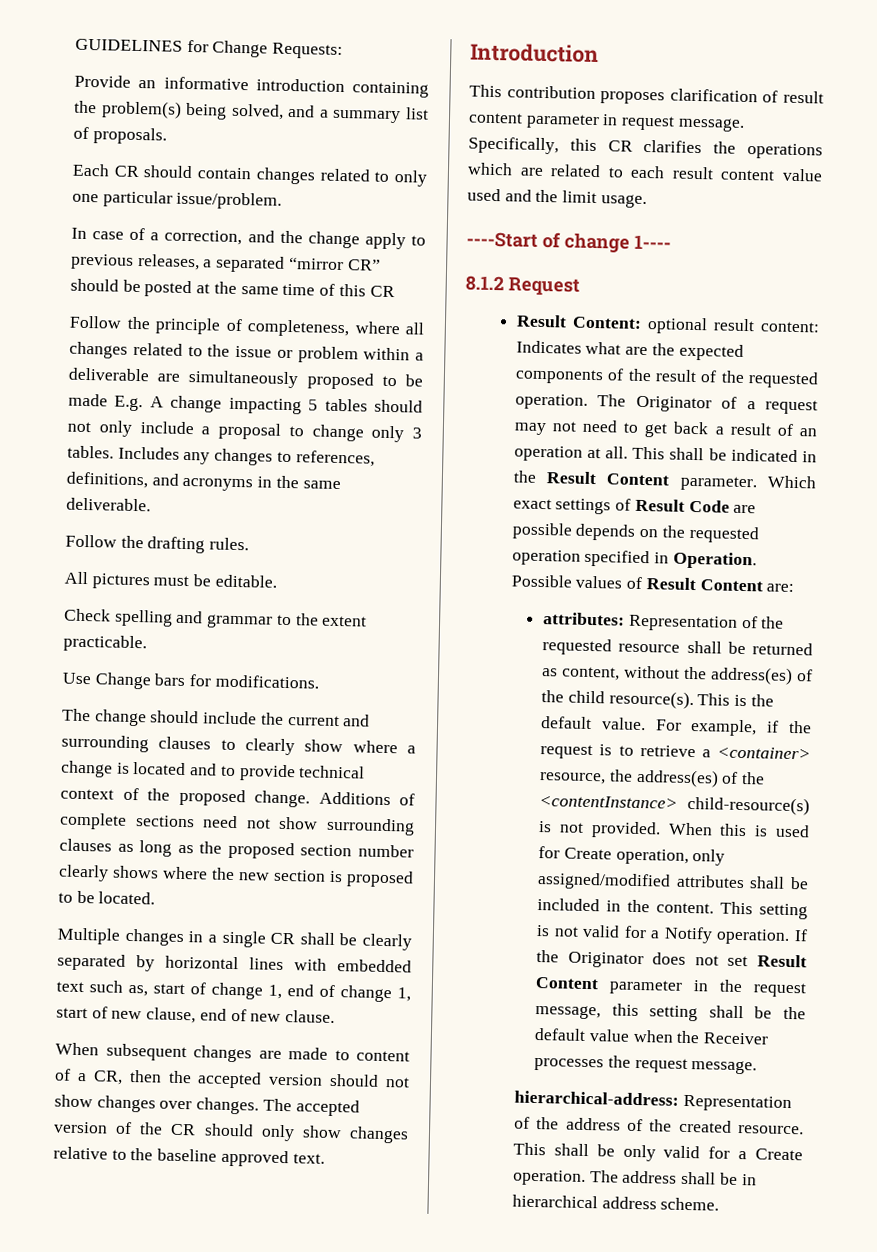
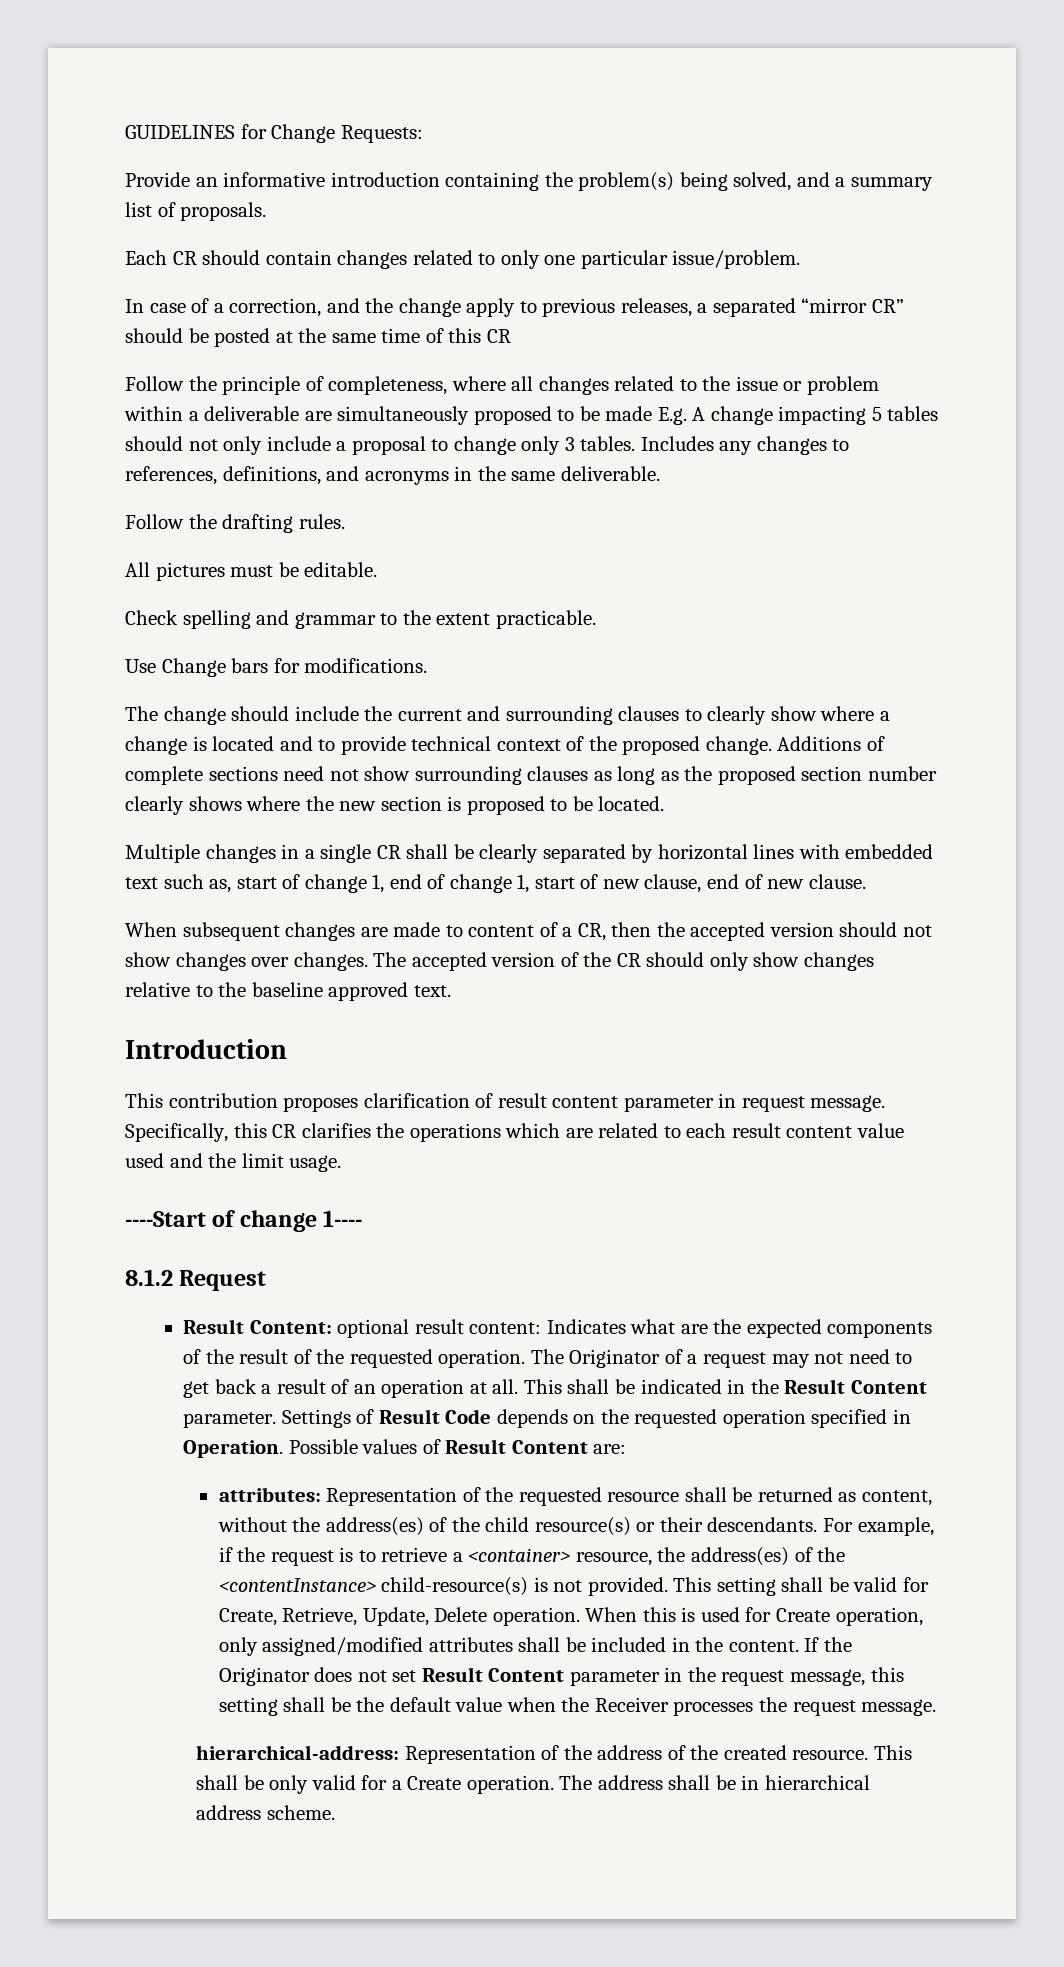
[767,475,817,489] [512,498,612,515] Which exact settings -> [281,1409,351,1428] Settings
[733,504,757,514] [511,522,573,540] are possible -> (492, 1416) none
[608,690,774,710] [541,716,646,731] resource(s). This is the default value. -> [534,1517,818,1536] resource(s) or their descendants.
(661, 830) none -> [673,1577,929,1596] [218,1607,580,1626] This setting shall be valid for Create, Retrieve, Update, Delete operation.
[720,901,808,920] [536,924,791,945] This setting is not valid for a Notify operation. -> (799, 1646) none

